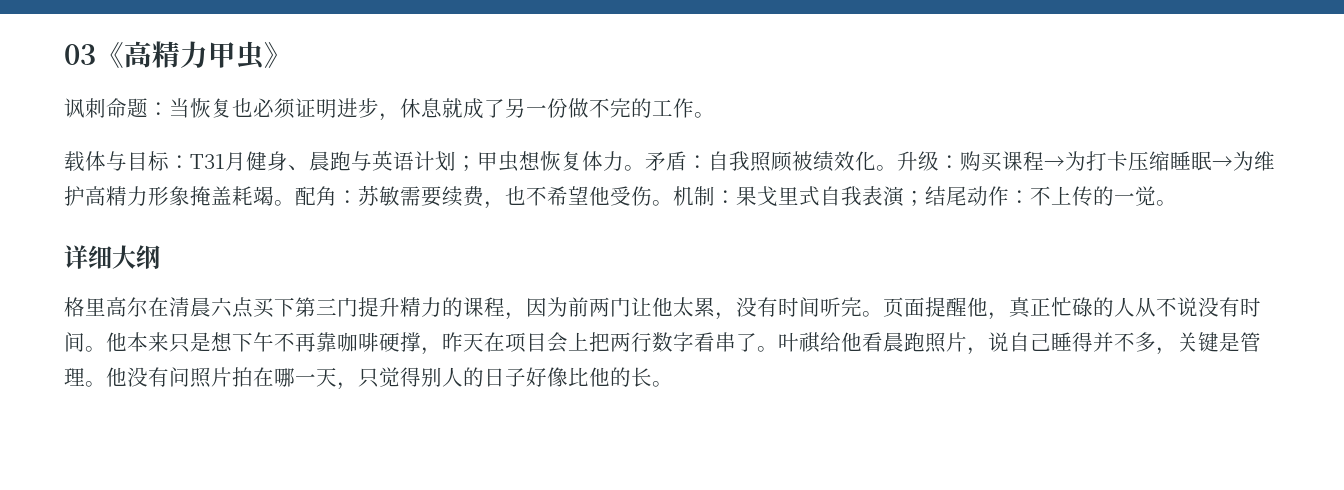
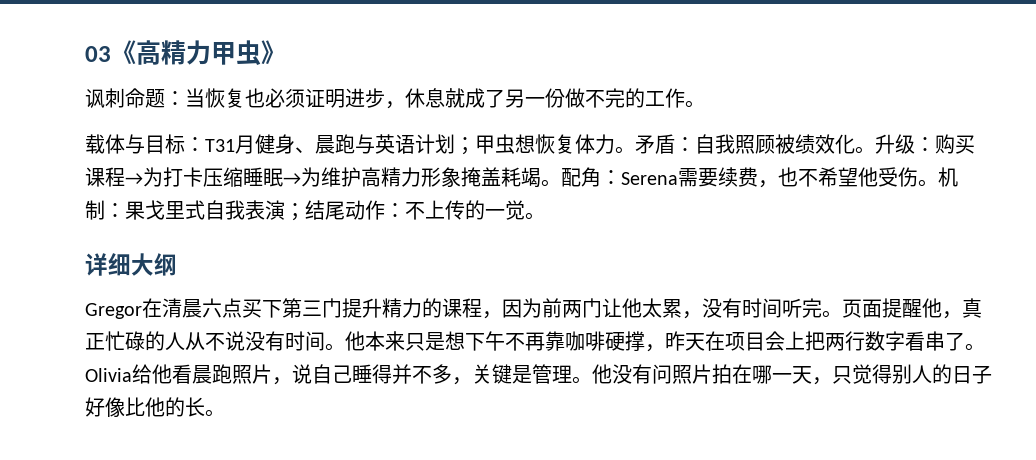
[358,185,400,206] 苏敏 -> [621,172,678,185] Serena
[64,297,148,317] 格里高尔 -> [85,303,142,319] Gregor
[778,332,820,353] 叶祺 -> [85,368,132,382] Olivia

